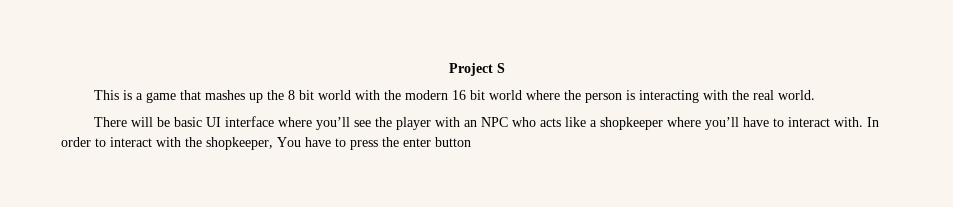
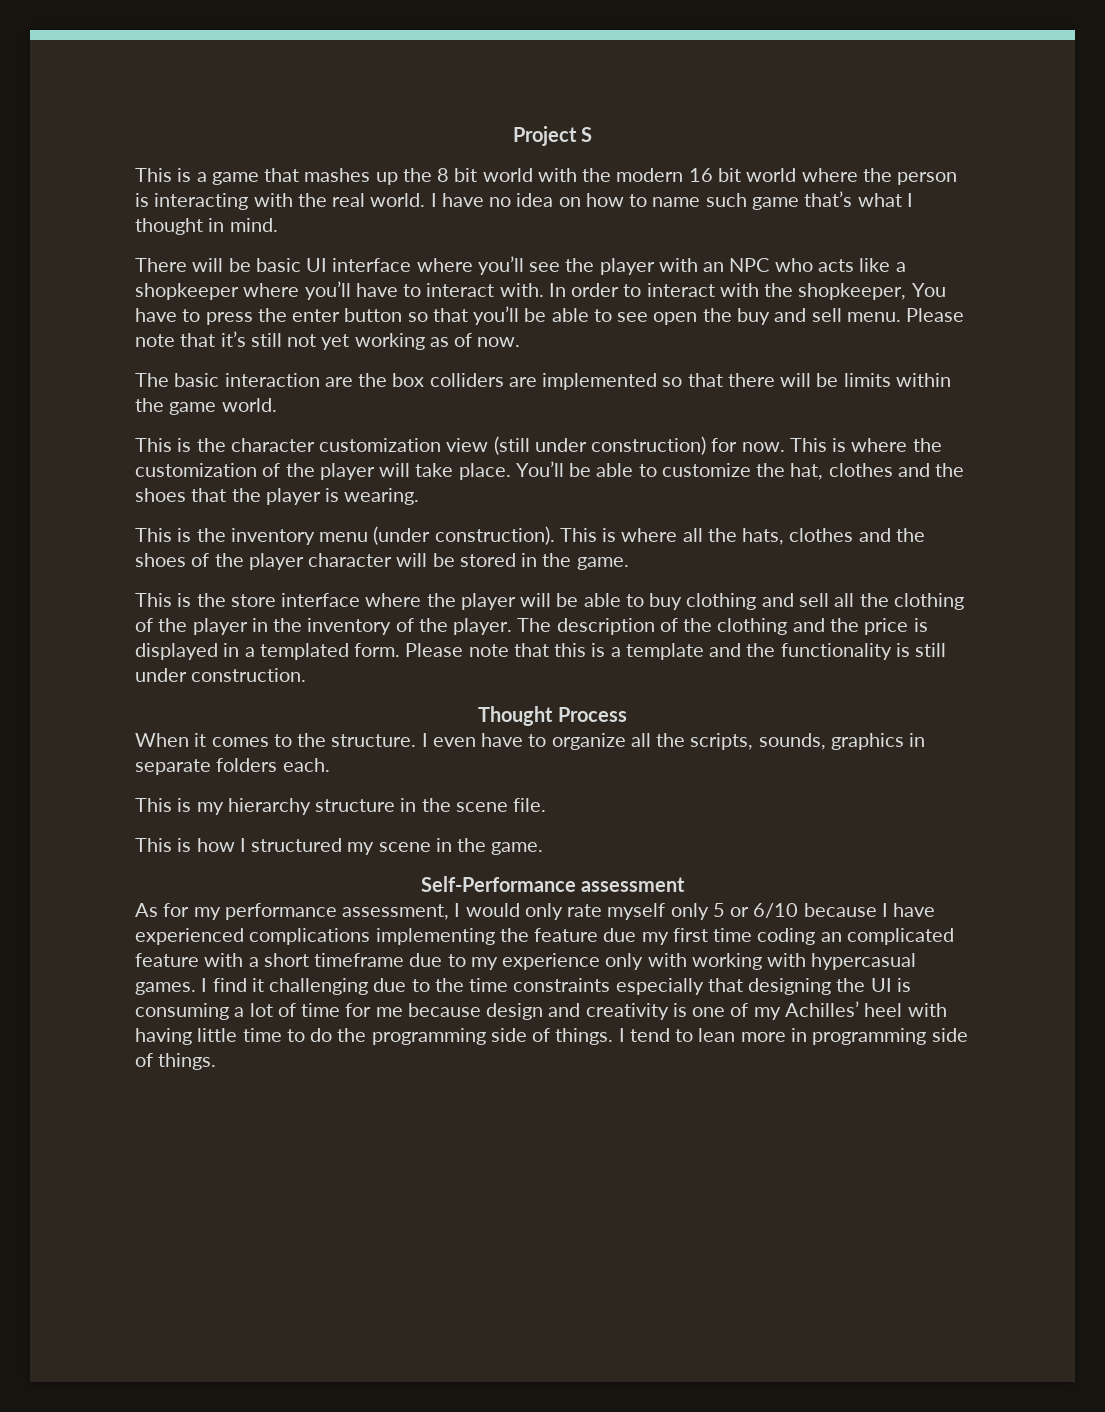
(815, 95) none -> [430,191,913,210] [135,218,278,235] I have no idea on how to name such game that’s what I thought in mind.
(471, 142) none -> [407,306,965,325] [135,331,521,350] [135,373,951,390] [135,398,277,415] [135,436,942,455] [135,461,965,480] [135,488,420,505] [135,526,925,545] [135,553,629,570] [135,593,964,610] [135,618,928,635] [135,643,947,660] [135,668,307,682] [478,706,627,726] [135,733,926,750] [135,758,330,775] [135,798,547,815] [135,838,544,855] [420,876,686,892] [135,903,936,920] [135,928,954,945] [135,953,917,970] [135,978,911,995] [135,1001,947,1020] [135,1028,968,1045] [135,1053,217,1070] so that you’ll be able to see open the buy and sell menu. Please note that it’s still not yet working as of now. // The basic interaction are the box colliders are implemented so that there will be limits within the game world. // This is the character customization view (still under construction) for now. This is where the customization of the player will take place. You’ll be able to customize the hat, clothes and the shoes that the player is wearing. // This is the inventory menu (under construction). This is where all the hats, clothes and the shoes of the player character will be stored in the game. // This is the store interface where the player will be able to buy clothing and sell all the clothing of the player in the inventory of the player. The description of the clothing and the price is displayed in a templated form. Please note that this is a template and the functionality is still under construction. // Thought Process // When it comes to the structure. I even have to organize all the scripts, sounds, graphics in separate folders each. // This is my hierarchy structure in the scene file. // This is how I structured my scene in the game. // Self-Performance assessment // As for my performance assessment, I would only rate myself only 5 or 6/10 because I have experienced complications implementing the feature due my first time coding an complicated feature with a short timeframe due to my experience only with working with hypercasual games. I find it challenging due to the time constraints especially that designing the UI is consuming a lot of time for me because design and creativity is one of my Achilles’ heel with having little time to do the programming side of things. I tend to lean more in programming side of things.

